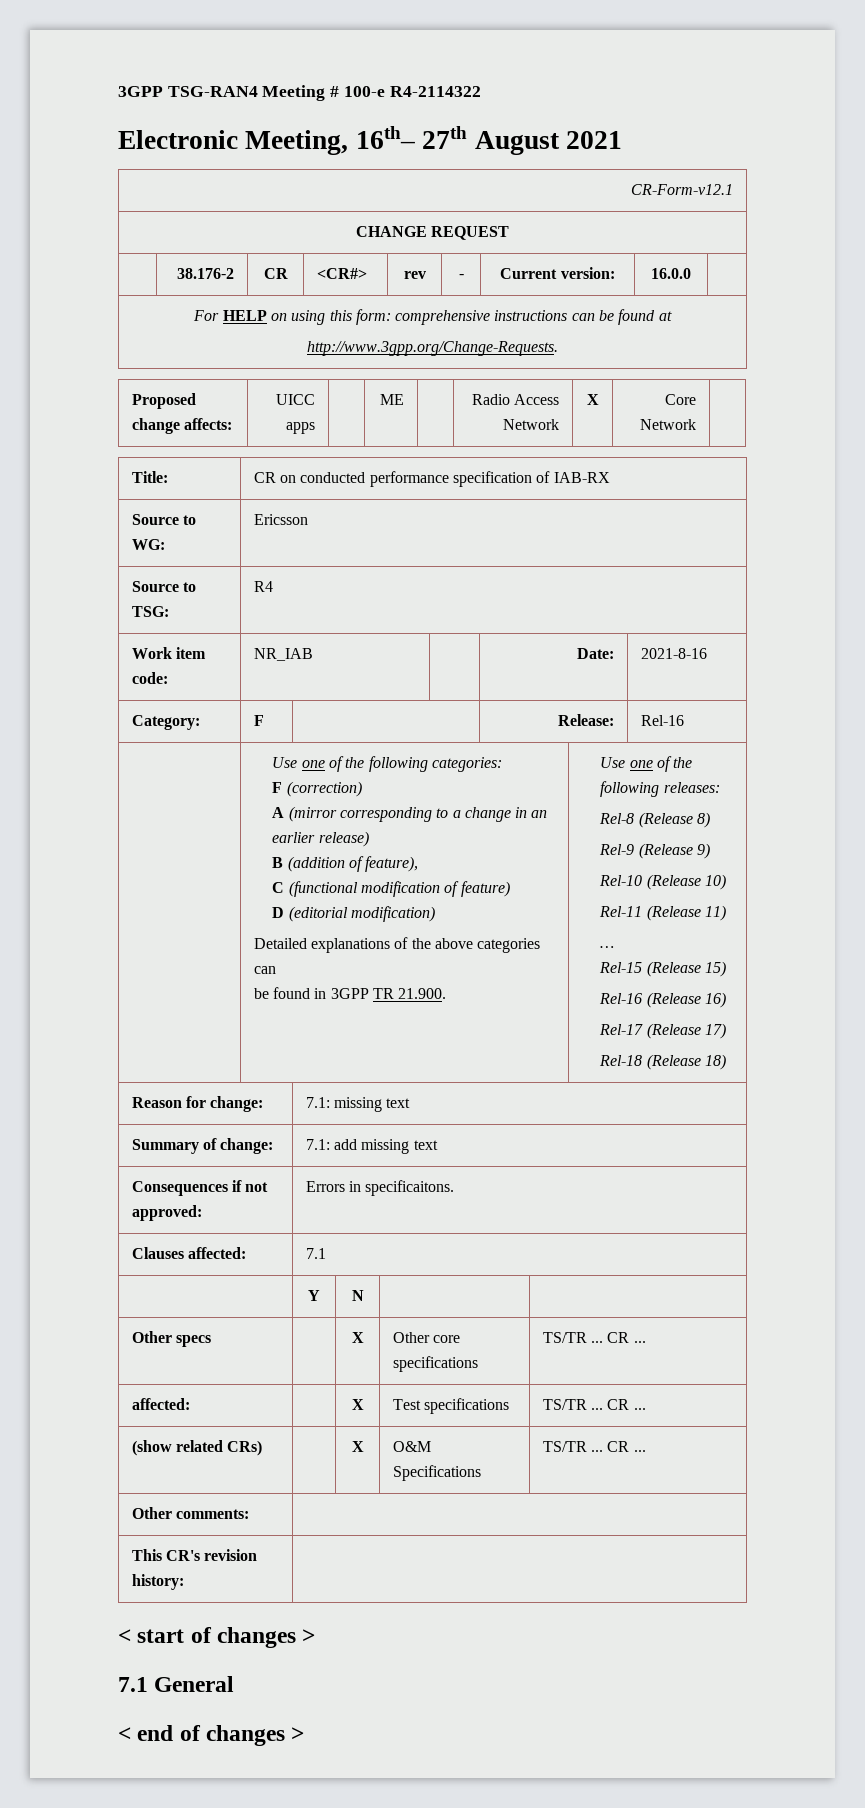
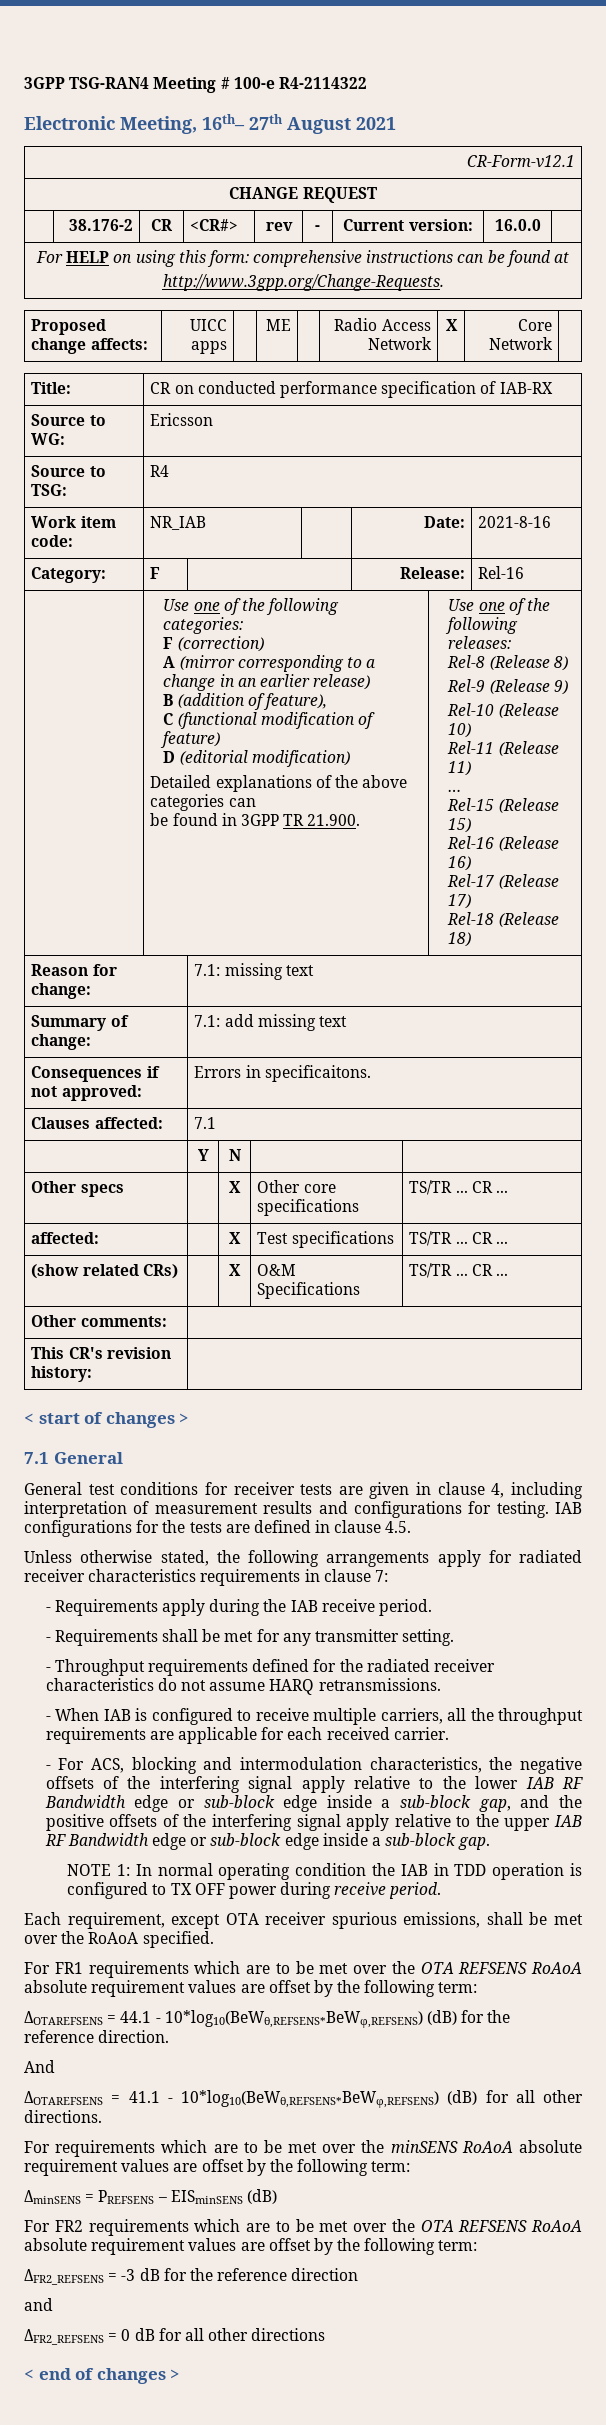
(235, 1684) none -> [24,1482,583,1499] [24,1501,582,1518] [24,1520,412,1537] [24,1550,582,1567] [24,1569,388,1586] [45,1599,432,1616] [45,1629,455,1646] [45,1659,495,1676] [45,1678,441,1695] [45,1708,583,1725] [45,1727,449,1744] [45,1757,582,1774] [45,1776,583,1793] [44,1795,583,1812] [45,1814,582,1831] [44,1833,491,1850] [67,1863,583,1880] [67,1882,442,1899] [24,1912,583,1929] [24,1931,214,1948] [24,1961,582,1978] [24,1980,478,1997] [24,2010,511,2028] [24,2030,170,2043] [24,2060,55,2073] [24,2090,583,2108] [24,2110,102,2123] [24,2140,582,2157] [24,2159,411,2176] [24,2189,277,2204] [24,2219,582,2236] [24,2238,478,2255] [24,2268,359,2285] [24,2298,53,2311] [24,2328,326,2345] // General test conditions for receiver tests are given in clause 4, including interpretation of measurement results and configurations for testing. IAB configurations for the tests are defined in clause 4.5. // Unless otherwise stated, the following arrangements apply for radiated receiver characteristics requirements in clause 7: // - Requirements apply during the IAB receive period. // - Requirements shall be met for any transmitter setting. // - Throughput requirements defined for the radiated receiver characteristics do not assume HARQ retransmissions. // - When IAB is configured to receive multiple carriers, all the throughput requirements are applicable for each received carrier. // - For ACS, blocking and intermodulation characteristics, the negative offsets of the interfering signal apply relative to the lower IAB RF Bandwidth edge or sub-block edge inside a sub-block gap, and the positive offsets of the interfering signal apply relative to the upper IAB RF Bandwidth edge or sub-block edge inside a sub-block gap. // NOTE 1: In normal operating condition the IAB in TDD operation is configured to TX OFF power during receive period. // Each requirement, except OTA receiver spurious emissions, shall be met over the RoAoA specified. // For FR1 requirements which are to be met over the OTA REFSENS RoAoA absolute requirement values are offset by the following term: // ΔOTAREFSENS = 44.1 - 10*log10(BeWθ,REFSENS*BeWφ,REFSENS) (dB) for the reference direction. // And // ΔOTAREFSENS = 41.1 - 10*log10(BeWθ,REFSENS*BeWφ,REFSENS) (dB) for all other directions. // For requirements which are to be met over the minSENS RoAoA absolute requirement values are offset by the following term: // ΔminSENS = PREFSENS – EISminSENS (dB) // For FR2 requirements which are to be met over the OTA REFSENS RoAoA absolute requirement values are offset by the following term: // ΔFR2_REFSENS = -3 dB for the reference direction // and // ΔFR2_REFSENS = 0 dB for all other directions

